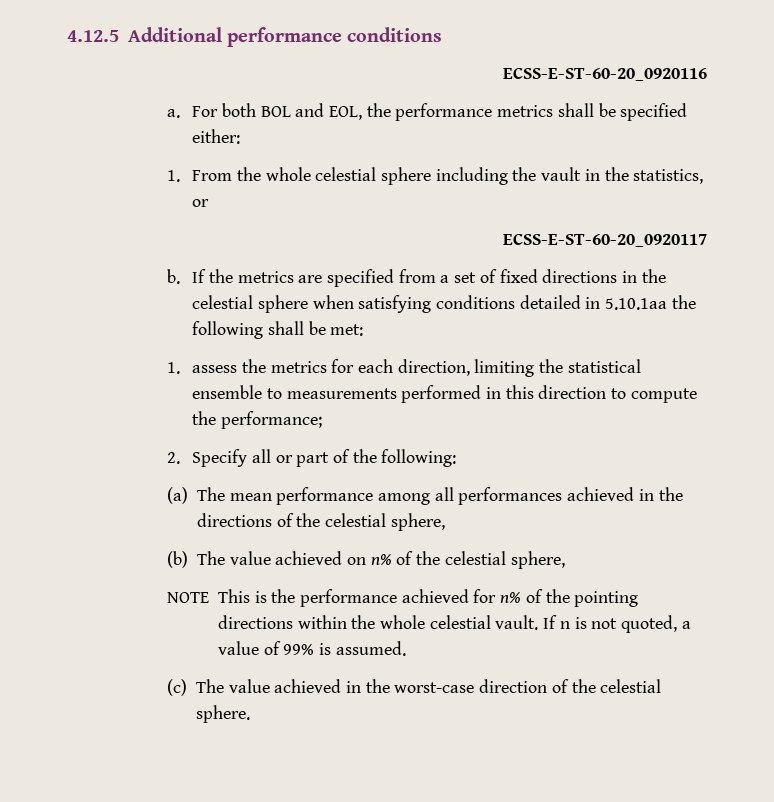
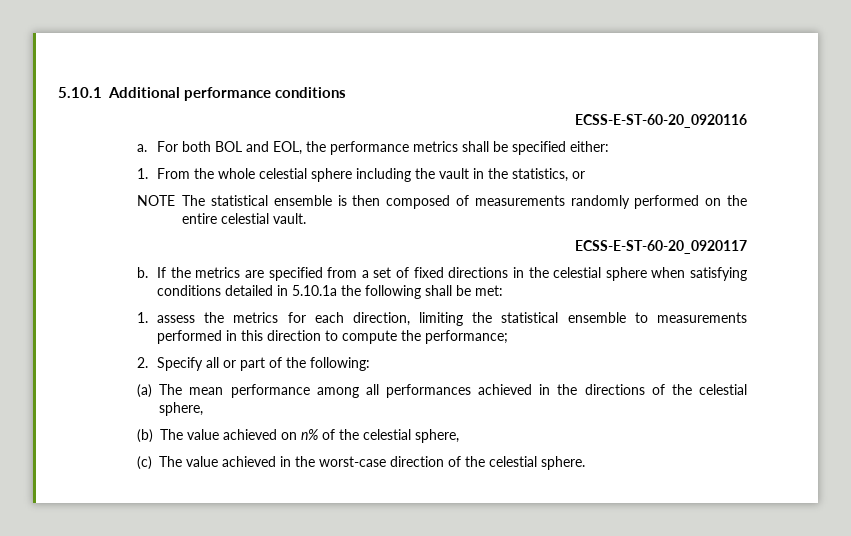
[67,30,119,42] 4.12.5 -> [58,87,102,98] 5.10.1
(210, 203) none -> [137,195,747,209] [182,213,307,224] // NOTE The statistical ensemble is then composed of measurements randomly performed on the entire celestial vault.
[605,298,668,310] 5.10.1aa -> [292,285,338,296] 5.10.1a
[167,589,639,607] [217,615,691,633] [217,641,406,656] // NOTE This is the performance achieved for n% of the pointing directions within the whole celestial vault. If n is not quoted, a value of 99% is assumed. -> (460, 436) none

